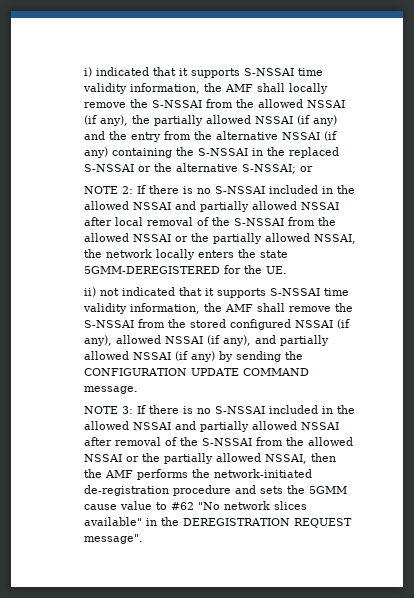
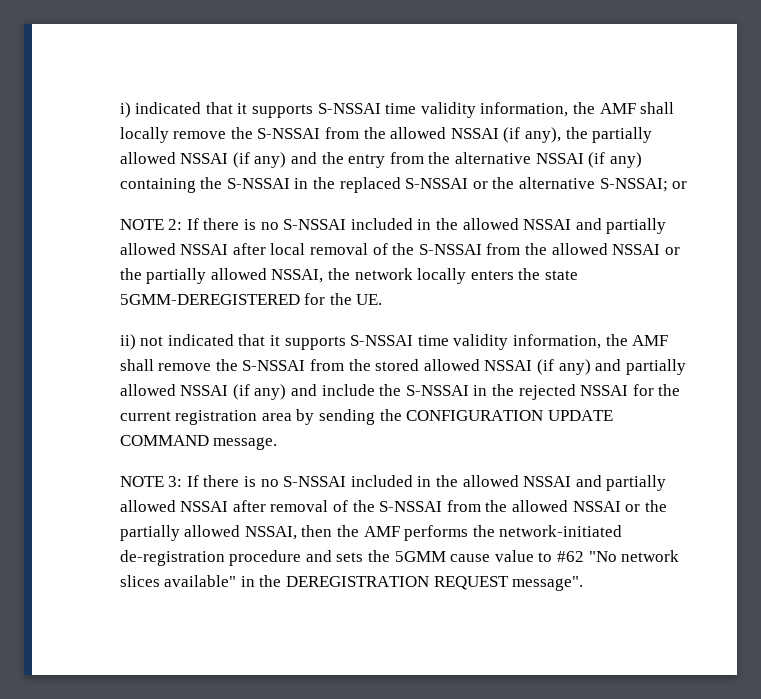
[229,319,350,330] [83,335,251,346] configured NSSAI (if any), allowed NSSAI (if any), -> [423,359,591,375] allowed NSSAI (if any)
(215, 356) none -> [291,384,681,400] [119,410,292,425] and include the S-NSSAI in the rejected NSSAI for the current registration area

